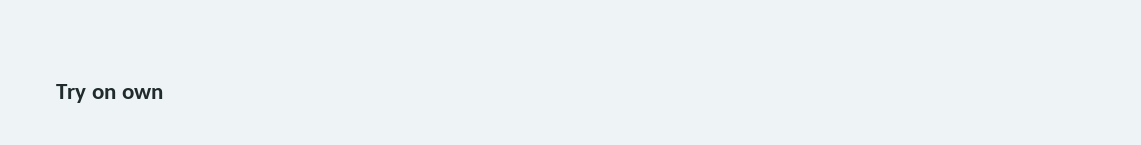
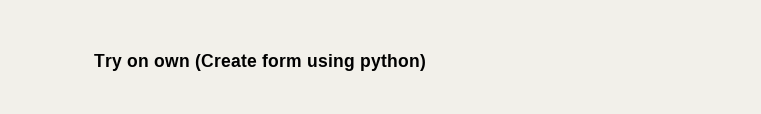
(164, 93) none -> [195,54,426,71] (Create form using python)

